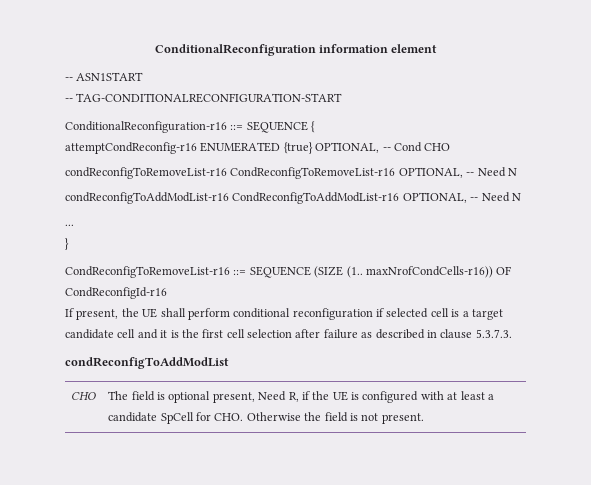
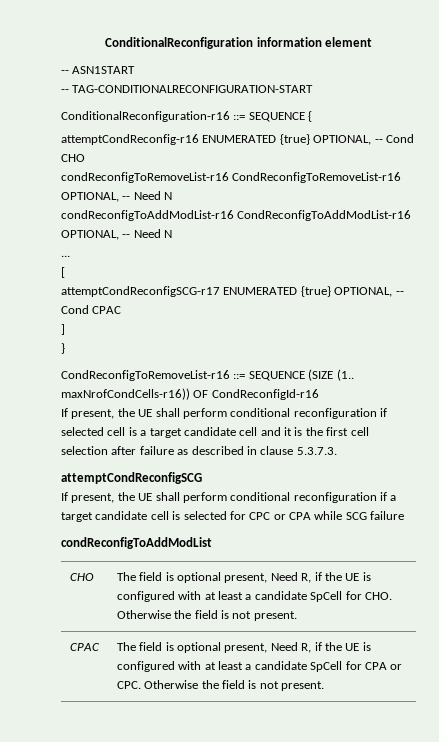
(74, 225) none -> [61,267,65,278] [61,286,404,297] [61,305,122,314] [61,324,65,335] // [ // attemptCondReconfigSCG-r17 ENUMERATED {true} OPTIONAL, -- Cond CPAC // ]
(512, 333) none -> [61,472,202,484] [61,492,397,503] [61,511,405,522] // attemptCondReconfigSCG // If present, the UE shall perform conditional reconfiguration if a target candidate cell is selected for CPC or CPA while SCG failure
(424, 418) none -> [69,643,100,651] [116,642,371,653] [116,661,403,672] [116,680,325,691] // CPAC | The field is optional present, Need R, if the UE is configured with at least a candidate SpCell for CPA or CPC. Otherwise the field is not present.

